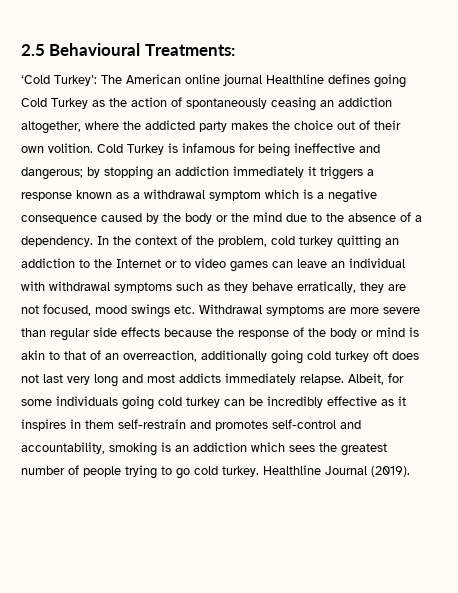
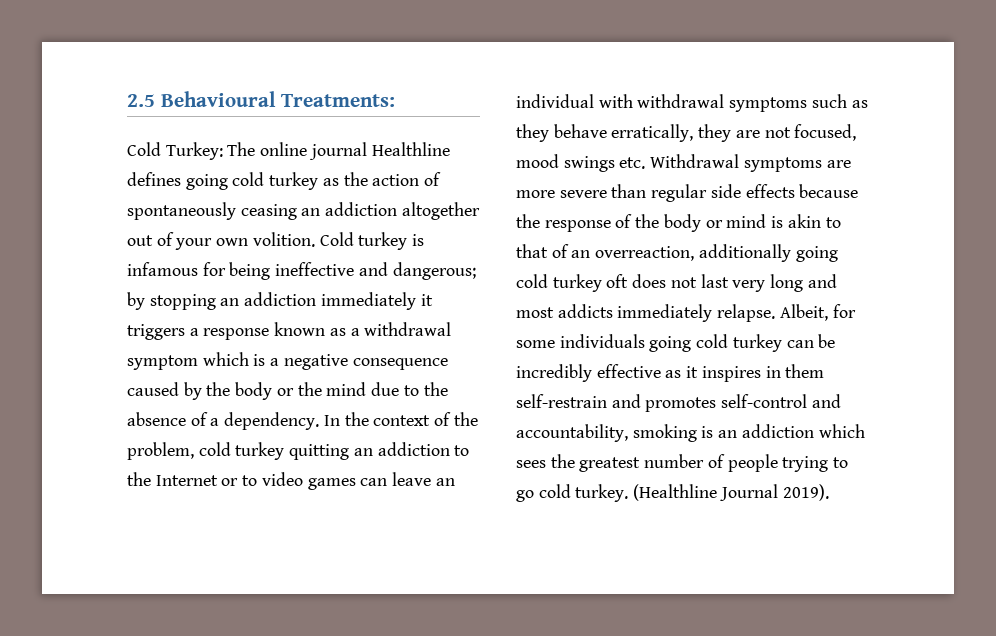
[21,74,181,86] ‘Cold Turkey’: The American -> [127,142,256,160] Cold Turkey: The
[21,98,88,109] Cold Turkey -> [232,172,319,190] cold turkey
[21,120,333,134] altogether, where the addicted party makes the choice -> [401,202,480,220] altogether
[374,120,401,130] their -> [175,238,213,250] your
[127,144,164,155] Turkey -> [358,232,408,250] turkey
[263,465,410,477] Healthline Journal (2019). -> [633,484,829,501] (Healthline Journal 2019).

